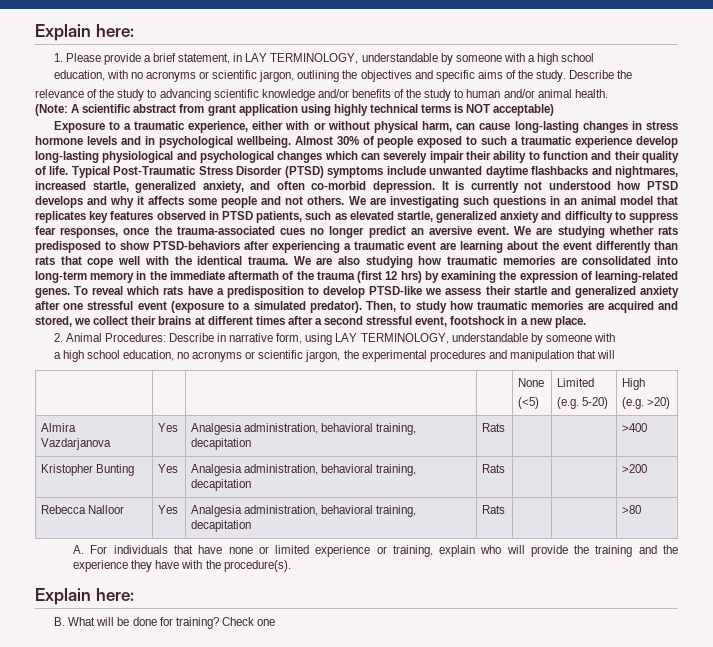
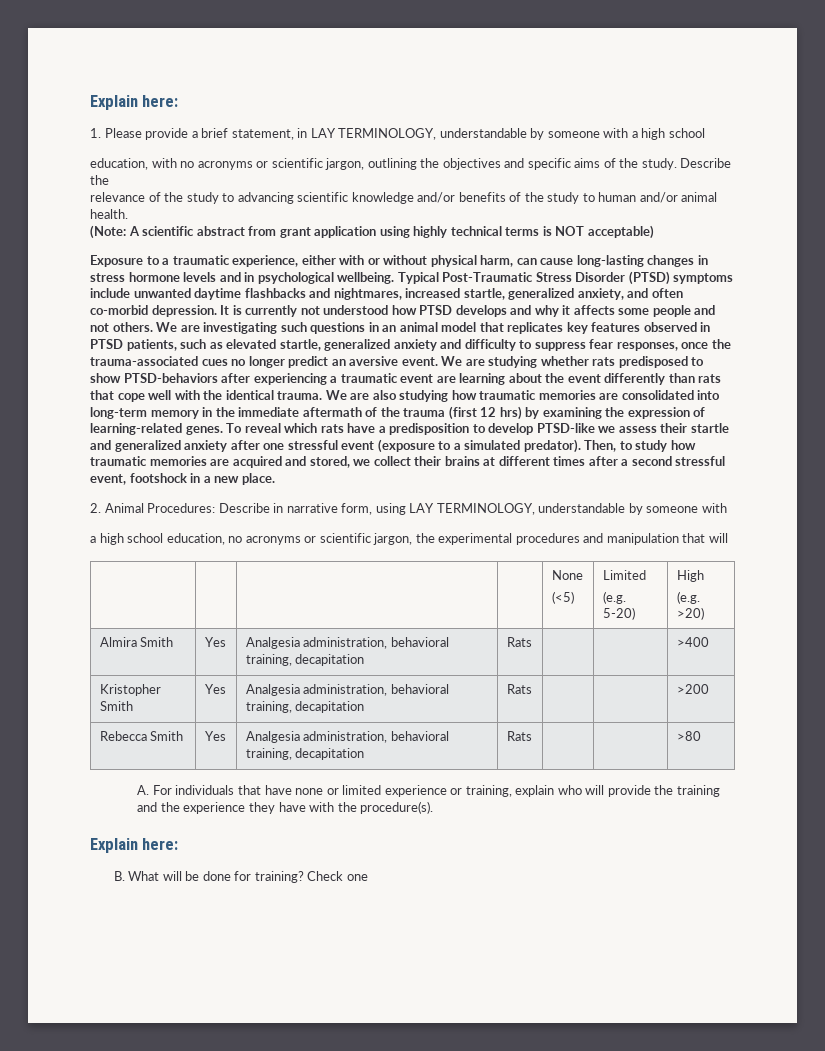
[294,136,678,148] [35,151,679,163] [35,166,69,175] Almost 30% of people exposed to such a traumatic experience develop long-lasting physiological and psychological changes which can severely impair their ability to function and their quality of life. -> (395, 278) none
[41,438,112,450] Vazdarjanova -> [140,637,174,647] Smith
[96,464,135,476] Bunting -> [99,701,133,711] Smith
[88,505,125,514] Nalloor -> [150,731,184,741] Smith

